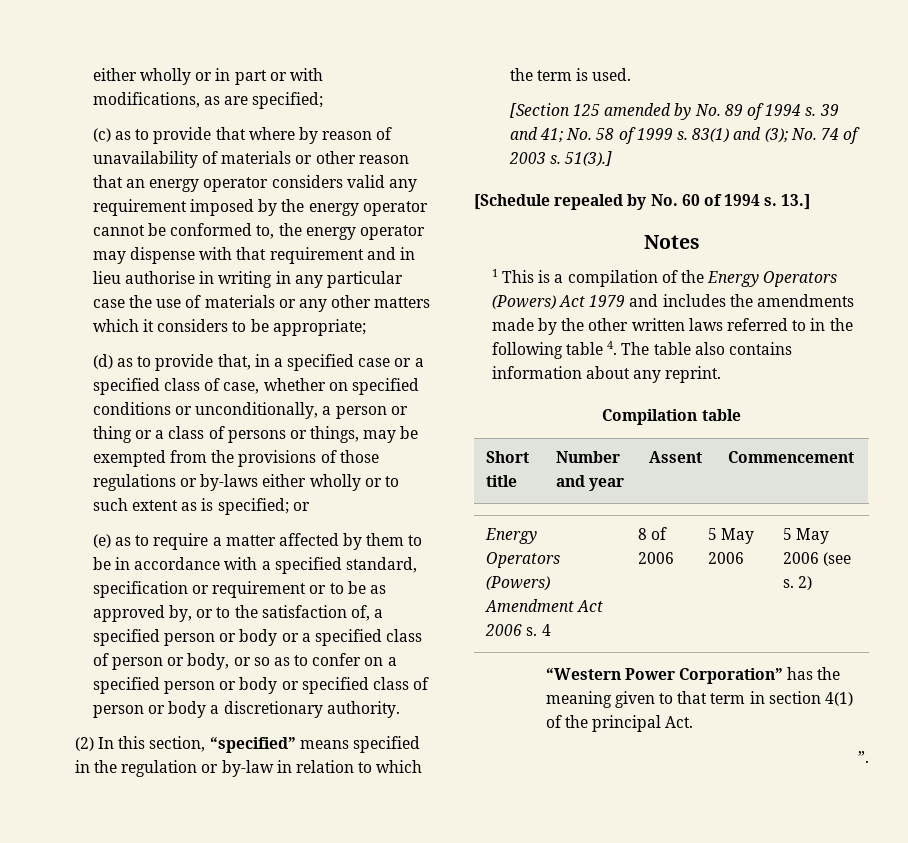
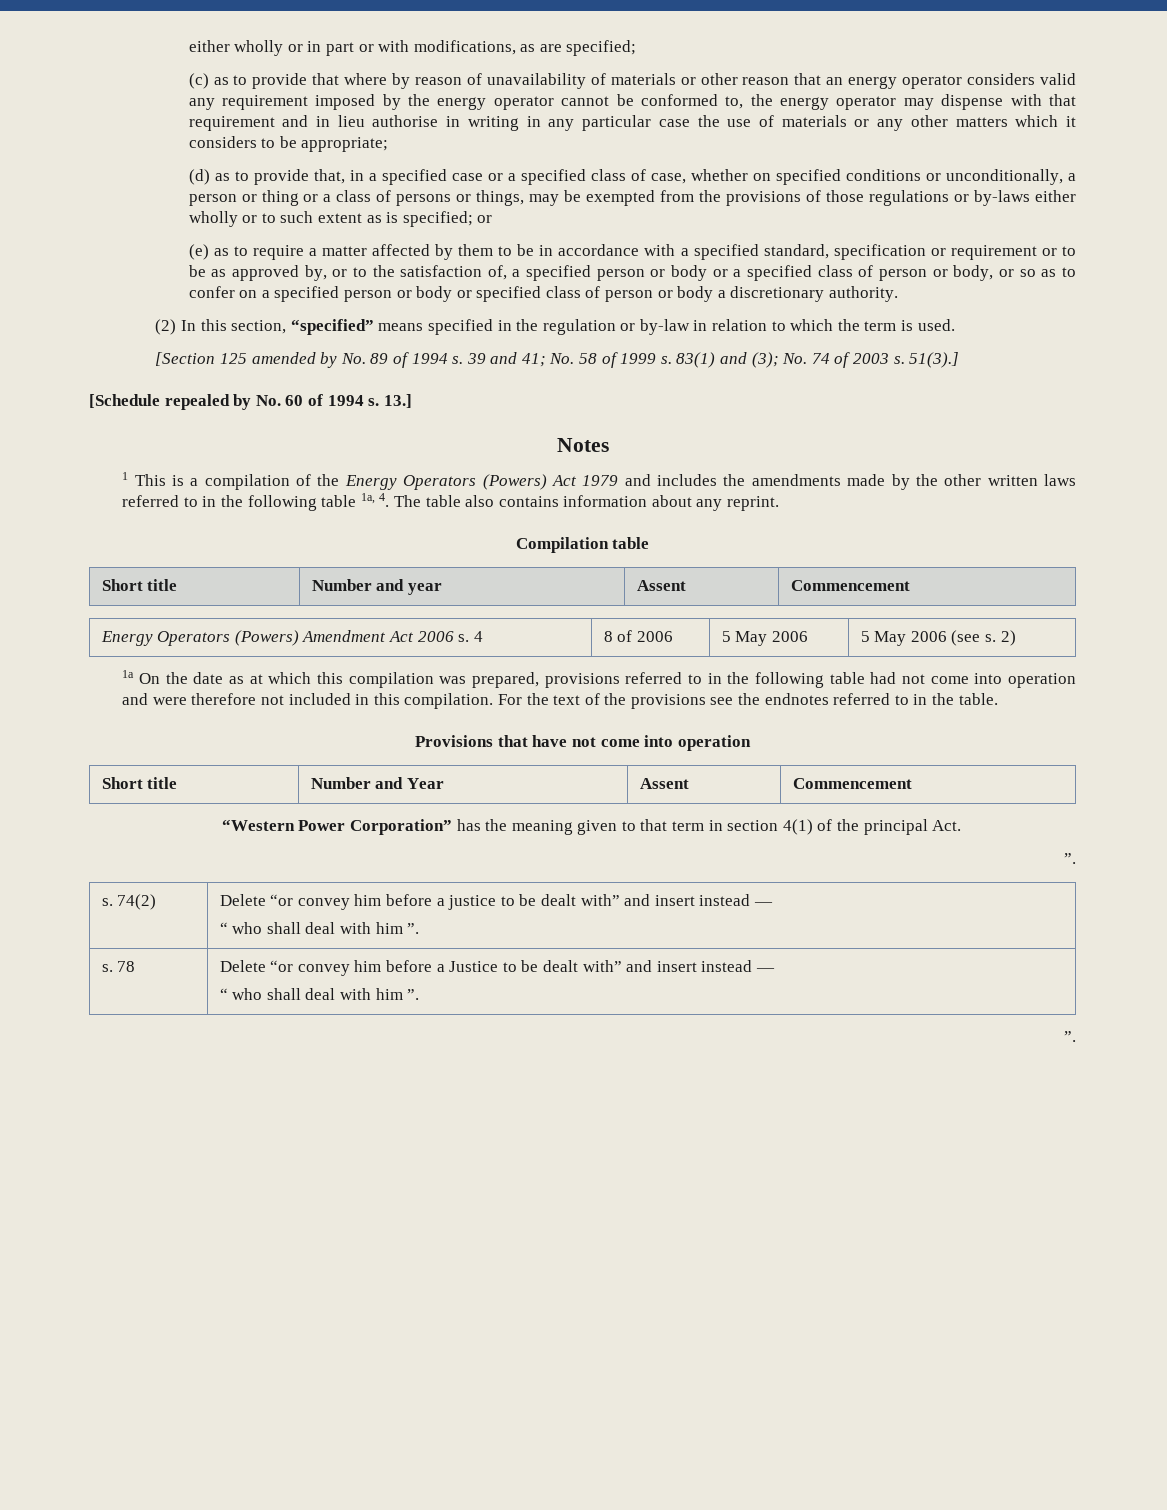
(604, 348) none -> [360,493,375,504] 1a,
(813, 583) none -> [122,670,1076,688] [122,693,998,709] [415,735,751,751] [101,777,178,789] [310,777,444,789] [639,778,689,789] [792,778,912,789] // 1a On the date as at which this compilation was prepared, provisions referred to in the following table had not come into operation and were therefore not included in this compilation. For the text of the provisions see the endnotes referred to in the table. // Provisions that have not come into operation // Short title | Number and Year | Assent | Commencement
(869, 757) none -> [101,894,157,910] [219,894,773,910] [219,922,420,934] [101,961,136,972] [219,960,775,976] [219,988,420,1000] [1064,1031,1076,1042] // s. 74(2) | Delete “or convey him before a justice to be dealt with” and insert instead — // “ who shall deal with him ”. // s. 78 | Delete “or convey him before a Justice to be dealt with” and insert instead — // “ who shall deal with him ”. // ”.

